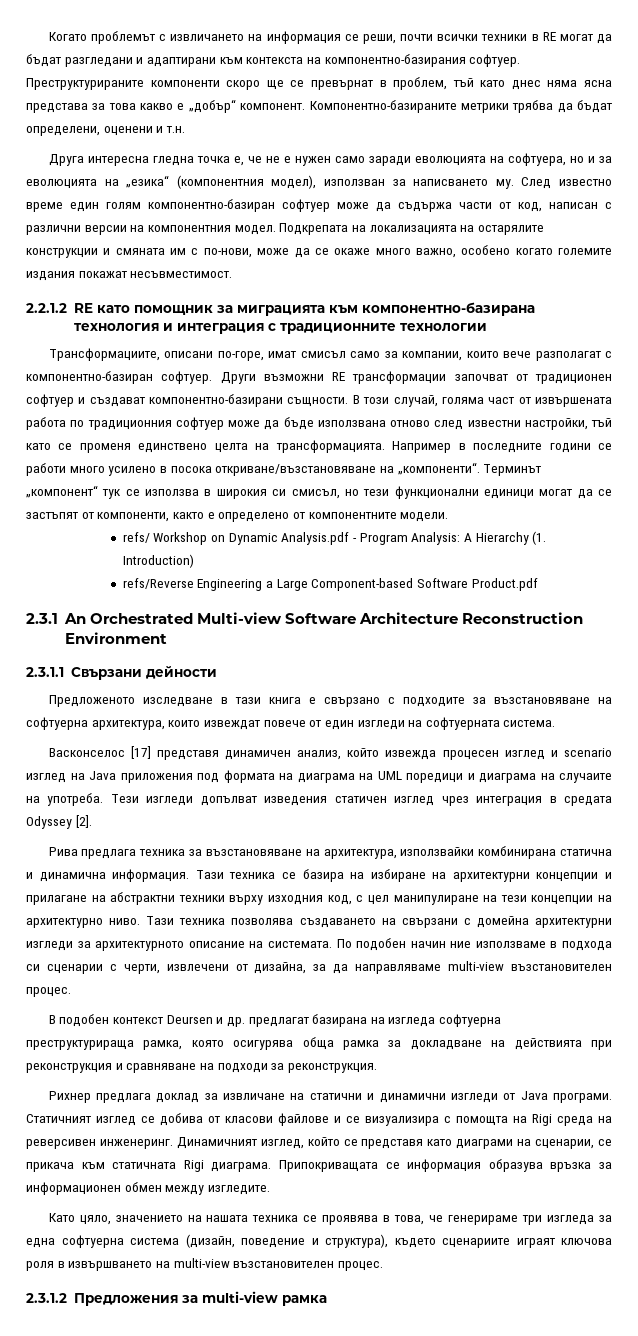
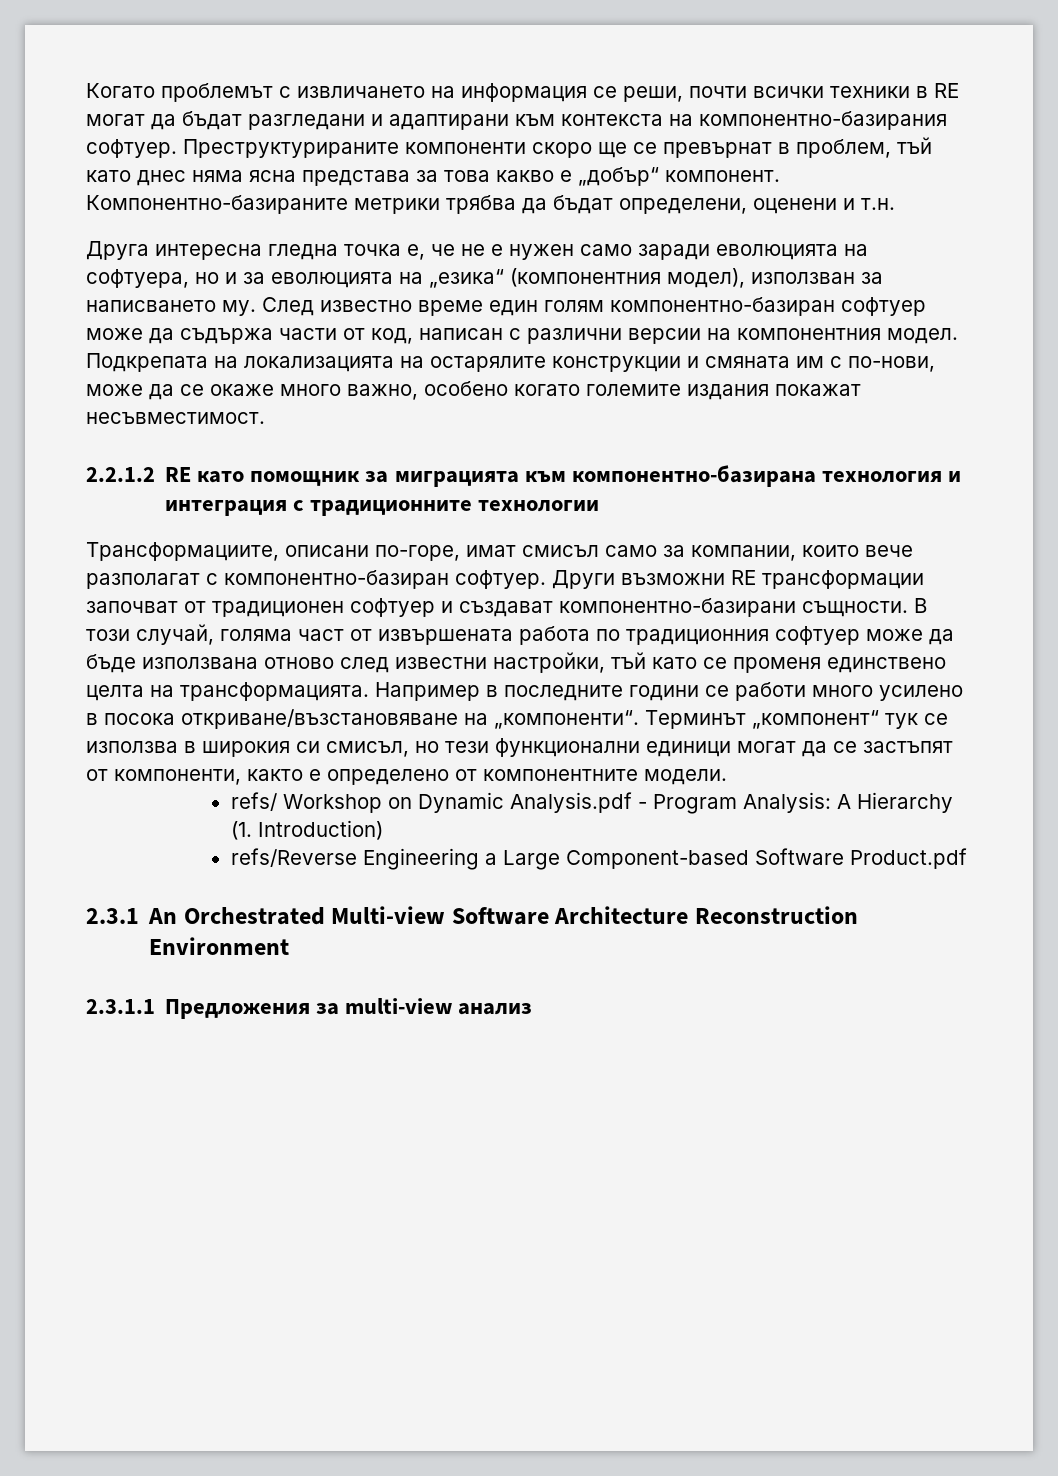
[70,666,217,680] [48,695,613,707] [26,717,556,730] [48,746,613,760] [26,770,612,783] [26,793,612,806] [26,815,92,829] [48,846,612,859] [26,869,612,882] [26,892,613,905] [26,916,613,928] [26,938,612,951] [26,961,612,974] [26,987,71,997] [48,1014,502,1027] [26,1037,612,1050] [26,1063,377,1073] [48,1091,612,1103] [26,1113,612,1126] [26,1137,613,1149] [26,1159,613,1172] [26,1182,270,1195] [48,1213,612,1225] [26,1234,612,1248] [26,1258,383,1271] [26,1293,67,1303] Свързани дейности // Предложеното изследване в тази книга е свързано с подходите за възстановяване на софтуерна архитектура, които извеждат повече от един изгледи на софтуерната система. // Васконселос [17] представя динамичен анализ, който извежда процесен изглед и scenario изглед на Java приложения под формата на диаграма на UML поредици и диаграма на случаите на употреба. Тези изгледи допълват изведения статичен изглед чрез интеграция в средата Odyssey [2]. // Рива предлага техника за възстановяване на архитектура, използвайки комбинирана статична и динамична информация. Тази техника се базира на избиране на архитектурни концепции и прилагане на абстрактни техники върху изходния код, с цел манипулиране на тези концепции на архитектурно ниво. Тази техника позволява създаването на свързани с домейна архитектурни изгледи за архитектурното описание на системата. По подобен начин ние използваме в подхода си сценарии с черти, извлечени от дизайна, за да направляваме multi-view възстановителен процес. // В подобен контекст Deursen и др. предлагат базирана на изгледа софтуерна преструктурираща рамка, която осигурява обща рамка за докладване на действията при реконструкция и сравняване на подходи за реконструкция. // Рихнер предлага доклад за извличане на статични и динамични изгледи от Java програми. Статичният изглед се добива от класови файлове и се визуализира с помощта на Rigi среда на реверсивен инженеринг. Динамичният изглед, който се представя като диаграми на сценарии, се прикача към статичната Rigi диаграма. Припокриващата се информация образува връзка за информационен обмен между изгледите. // Като цяло, значението на нашата техника се проявява в това, че генерираме три изгледа за една софтуерна система (дизайн, поведение и структура), където сценариите играят ключова роля в извършването на multi-view възстановителен процес. // 2.3.1.2 -> (155, 1006) none
[281,1295,327,1306] рамка -> [458,1003,533,1015] анализ

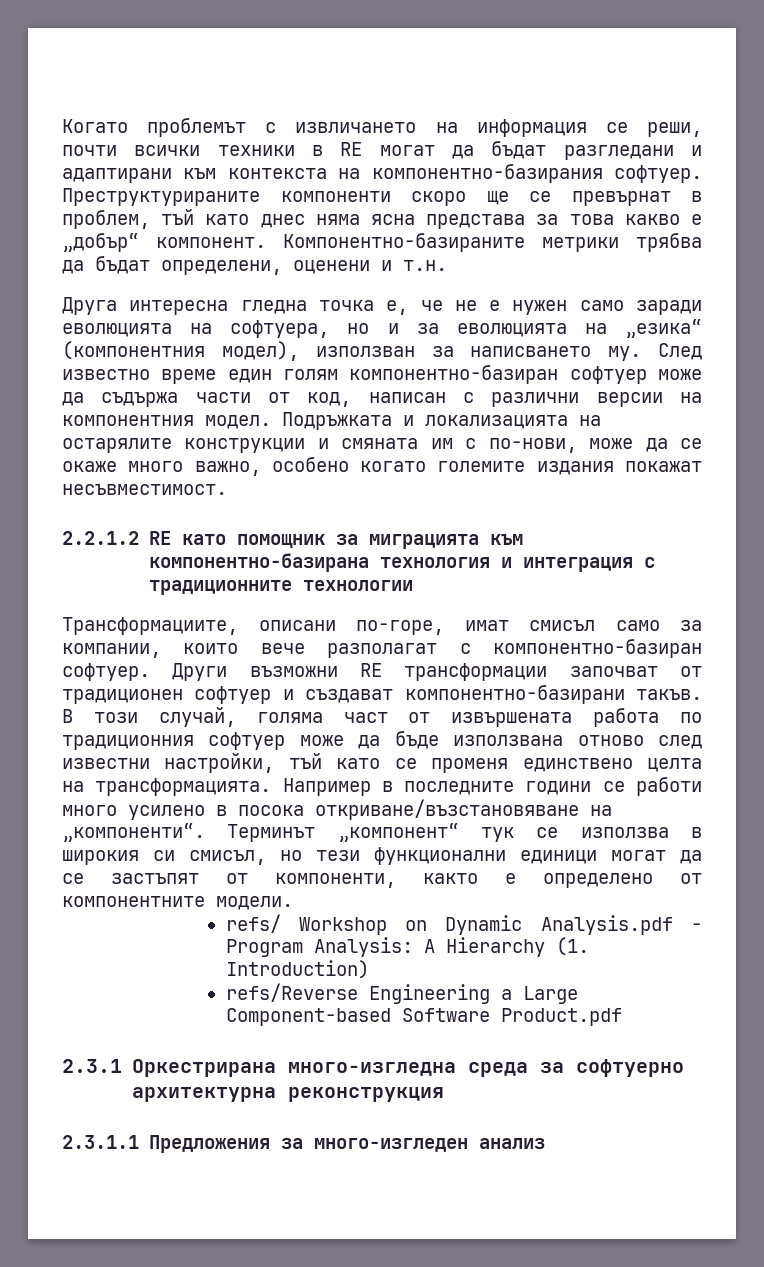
[86,353,238,372] Подкрепата на -> [282,412,414,430] Подръжката и
[802,601,908,617] същности. -> [636,689,702,700] такъв.
[148,906,858,925] [149,937,290,955] An Orchestrated Multi-view Software Architecture Reconstruction Environment -> [131,1059,684,1077] [131,1087,444,1102] Оркестрирана много-изгледна среда за софтуерно архитектурна реконструкция
[345,998,453,1014] multi-view -> [313,1138,468,1152] много-изгледен

